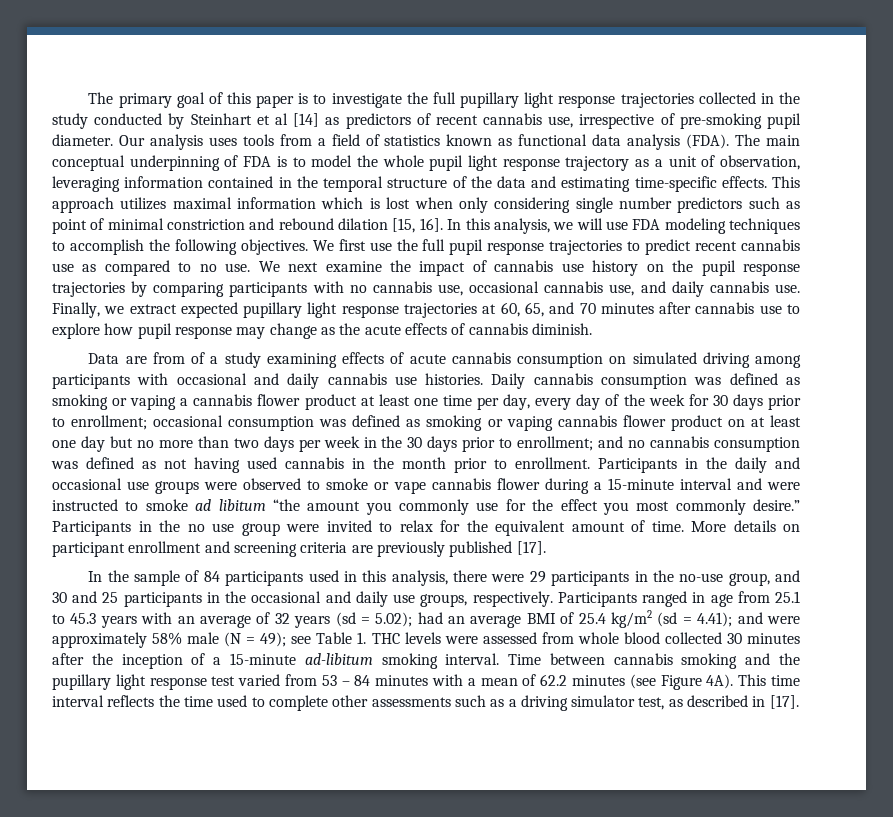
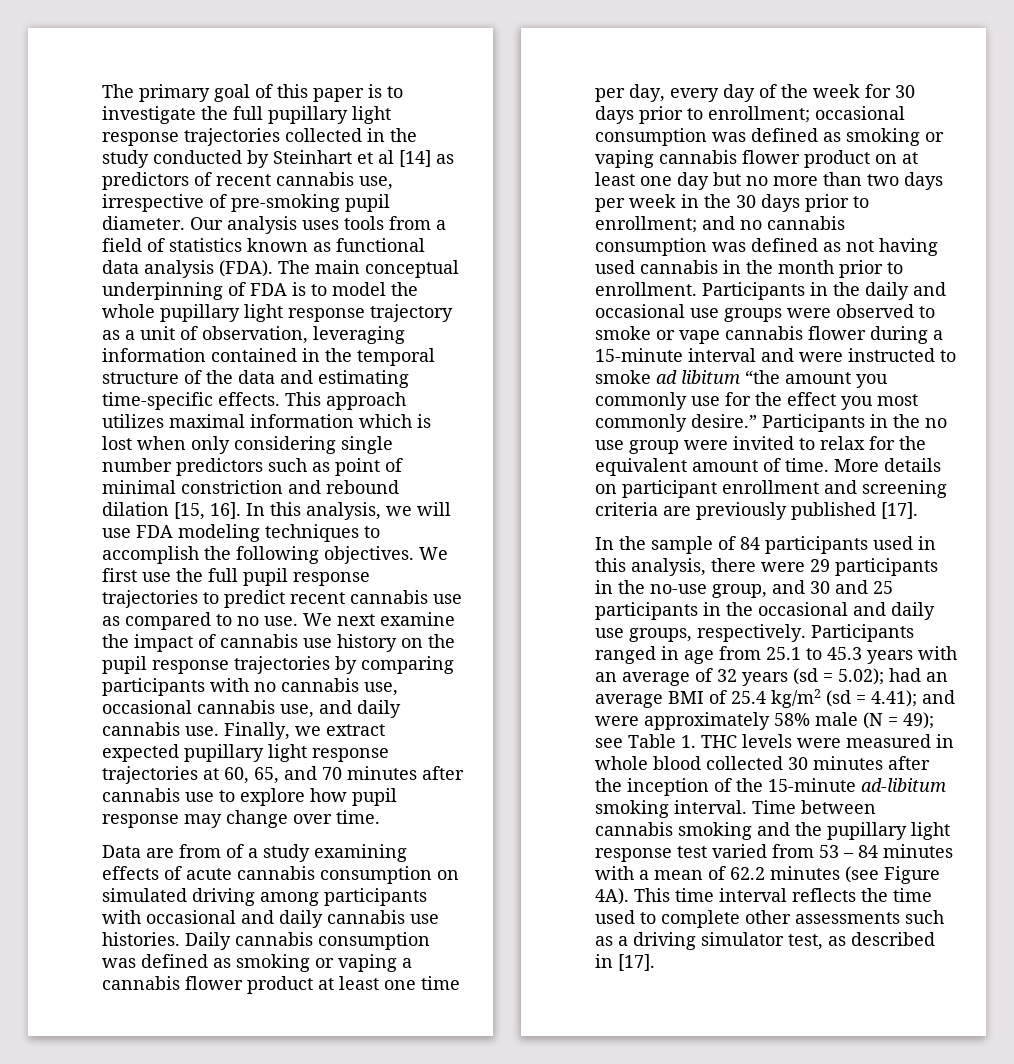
[429,155,464,171] pupil -> [160,304,240,322] pupillary
[320,323,592,335] as the acute effects of cannabis diminish. -> [293,810,380,824] over time.
[482,632,574,644] assessed from -> [846,734,954,748] measured in
[213,657,222,665] a -> [736,778,763,792] the

